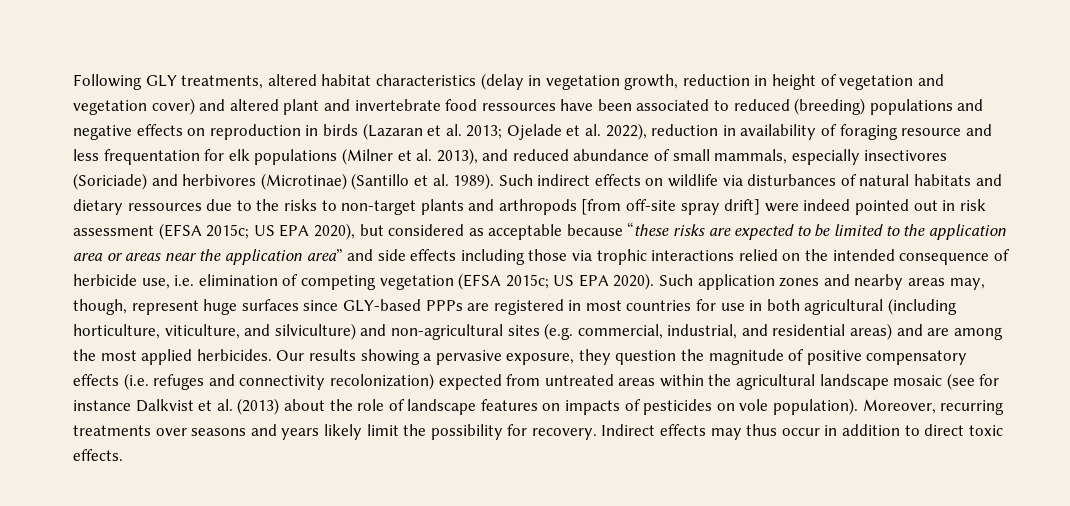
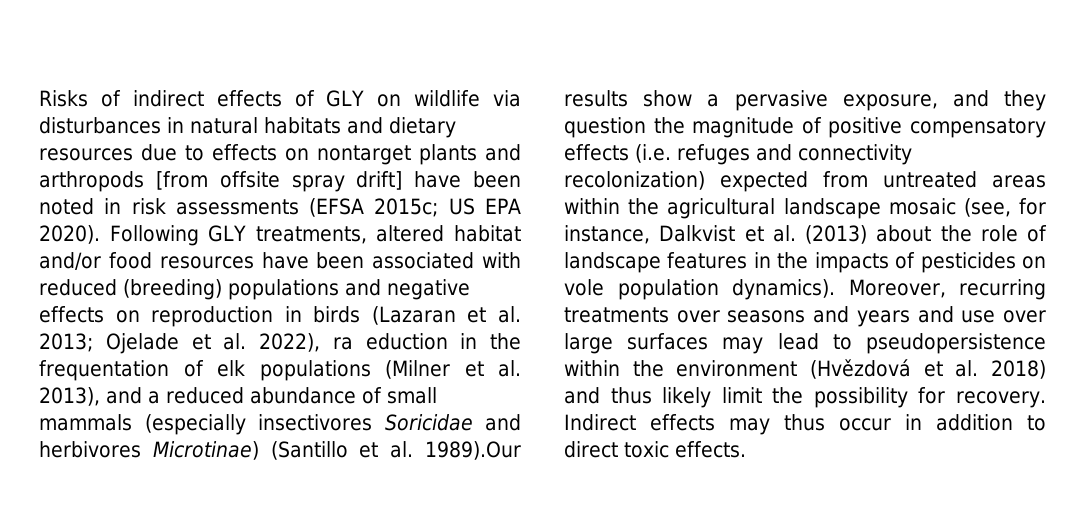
(73, 82) none -> [39,90,521,107] [39,117,456,138] [39,144,521,165] [39,171,521,192] [39,198,522,217] [39,225,100,244] Risks of indirect effects of GLY on wildlife via disturbances in natural habitats and dietary resources due to effects on nontarget plants and arthropods [from offsite spray drift] have been noted in risk assessments (EFSA 2015c; US EPA 2020).
[375,73,944,90] [73,98,556,115] characteristics (delay in vegetation growth, reduction in height of vegetation and vegetation cover) and altered plant and invertebrate food ressources -> [39,252,254,270] and/or food resources
[714,100,730,111] to -> [481,252,521,268] with
[651,124,992,140] [73,149,225,165] reduction in availability of foraging resource and less frequentation for -> [332,333,521,350] [39,360,204,381] ra eduction in the frequentation of
(509, 155) none -> [148,391,160,404] a
[714,149,948,165] [73,173,147,190] mammals, especially insectivores (Soriciade) -> [39,414,473,435] mammals (especially insectivores Soricidae
[260,173,347,190] (Microtinae) -> [152,441,259,460] Microtinae)
[453,173,1002,190] [73,199,986,215] [73,222,1006,240] [73,249,1010,265] [73,273,985,290] [73,298,958,315] [73,323,1003,340] [73,349,420,365] 1989). Such indirect effects on wildlife via disturbances of natural habitats and dietary ressources due to the risks to non-target plants and arthropods [from off-site spray drift] were indeed pointed out in risk assessment (EFSA 2015c; US EPA 2020), but considered as acceptable because “these risks are expected to be limited to the application area or areas near the application area” and side effects including those via trophic interactions relied on the intended consequence of herbicide use, i.e. elimination of competing vegetation (EFSA 2015c; US EPA 2020). Such application zones and nearby areas may, though, represent huge surfaces since GLY-based PPPs are registered in most countries for use in both agricultural (including horticulture, viticulture, and silviculture) and non-agricultural sites (e.g. commercial, industrial, and residential areas) and are among the most applied herbicides. Our results showing -> [425,441,521,460] [564,90,693,107] 1989).Our results show
(575, 359) none -> [952,90,989,107] and
[946,373,1000,390] [73,400,131,411] (see for instance -> [963,198,1046,217] [564,225,650,244] (see, for instance,
[542,403,561,411] on -> [753,252,809,269] in the
[773,398,859,415] population). -> [617,279,835,300] population dynamics).
(320, 434) none -> [917,306,1046,323] [564,333,1046,354] [564,359,1046,379] [564,387,652,404] and use over large surfaces may lead to pseudopersistence within the environment (Hvězdová et al. 2018) and thus

